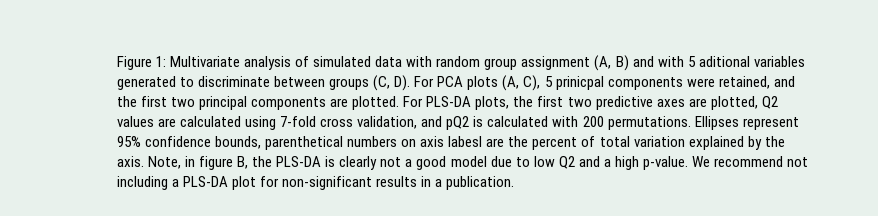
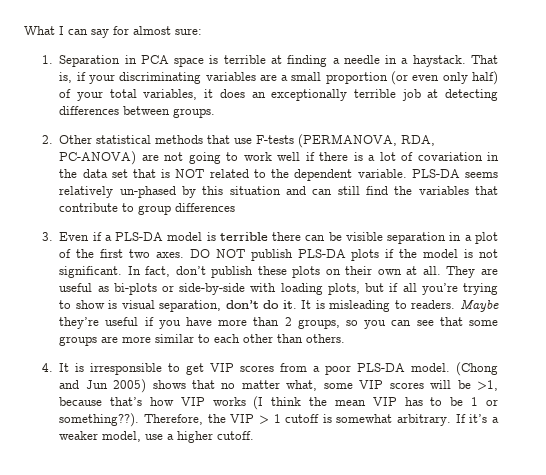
[116,55,805,71] [116,75,795,91] [116,96,778,110] [116,116,799,130] [116,136,785,150] [116,156,809,170] [116,176,515,190] Figure 1: Multivariate analysis of simulated data with random group assignment (A, B) and with 5 aditional variables generated to discriminate between groups (C, D). For PCA plots (A, C), 5 prinicpal components were retained, and the first two principal components are plotted. For PLS-DA plots, the first two predictive axes are plotted, Q2 values are calculated using 7-fold cross validation, and pQ2 is calculated with 200 permutations. Ellipses represent 95% confidence bounds, parenthetical numbers on axis labesl are the percent of total variation explained by the axis. Note, in figure B, the PLS-DA is clearly not a good model due to low Q2 and a high p-value. We recommend not including a PLS-DA plot for non-significant results in a publication. -> [24,26,202,38] [41,55,498,67] [59,71,498,85] [59,89,498,101] [59,106,216,118] [41,134,436,148] [59,151,500,165] [59,169,498,181] [59,186,498,198] [59,203,236,215] [41,232,499,244] [59,249,498,261] [59,266,498,278] [59,283,498,295] [59,299,499,312] [59,317,498,329] [59,334,346,346] [41,362,498,376] [59,379,499,393] [59,396,498,410] [59,413,500,427] [59,431,255,443] What I can say for almost sure: // 1. Separation in PCA space is terrible at finding a needle in a haystack. That is, if your discriminating variables are a small proportion (or even only half) of your total variables, it does an exceptionally terrible job at detecting differences between groups. // 2. Other statistical methods that use F-tests (PERMANOVA, RDA, PC-ANOVA) are not going to work well if there is a lot of covariation in the data set that is NOT related to the dependent variable. PLS-DA seems relatively un-phased by this situation and can still find the variables that contribute to group differences // 3. Even if a PLS-DA model is terrible there can be visible separation in a plot of the first two axes. DO NOT publish PLS-DA plots if the model is not significant. In fact, don’t publish these plots on their own at all. They are useful as bi-plots or side-by-side with loading plots, but if all you’re trying to show is visual separation, don’t do it. It is misleading to readers. Maybe they’re useful if you have more than 2 groups, so you can see that some groups are more similar to each other than others. // 4. It is irresponsible to get VIP scores from a poor PLS-DA model. (Chong and Jun 2005) shows that no matter what, some VIP scores will be >1, because that’s how VIP works (I think the mean VIP has to be 1 or something??). Therefore, the VIP > 1 cutoff is somewhat arbitrary. If it’s a weaker model, use a higher cutoff.

